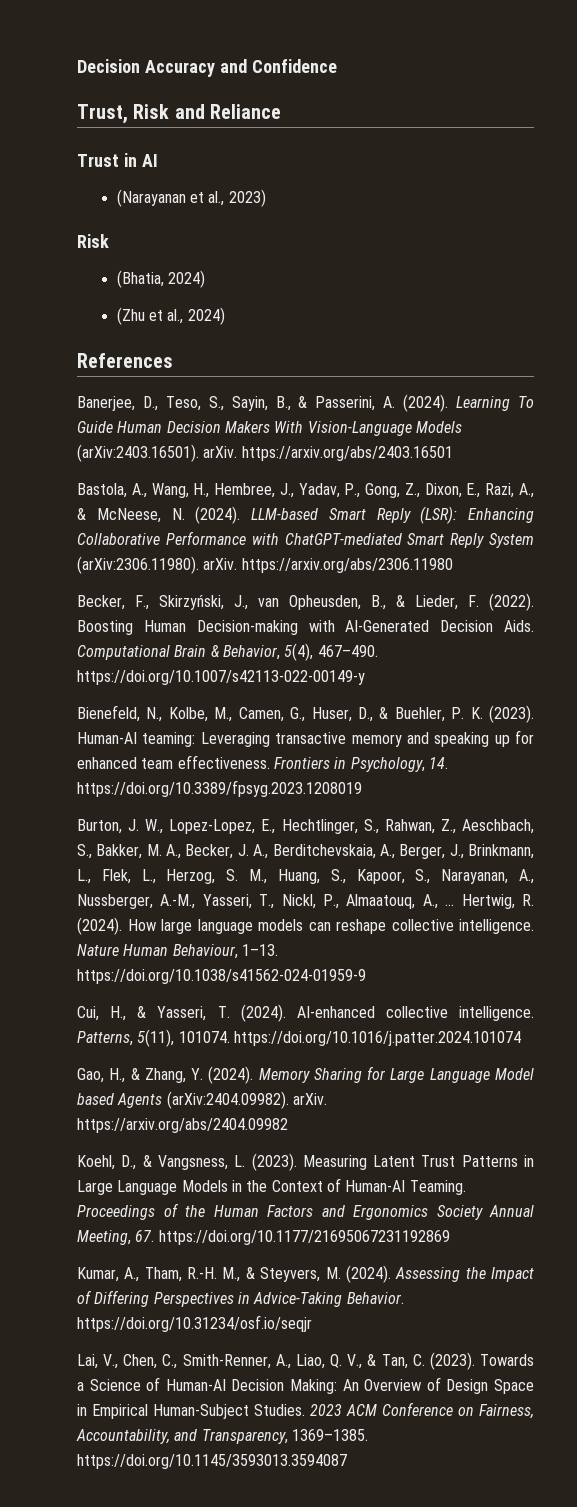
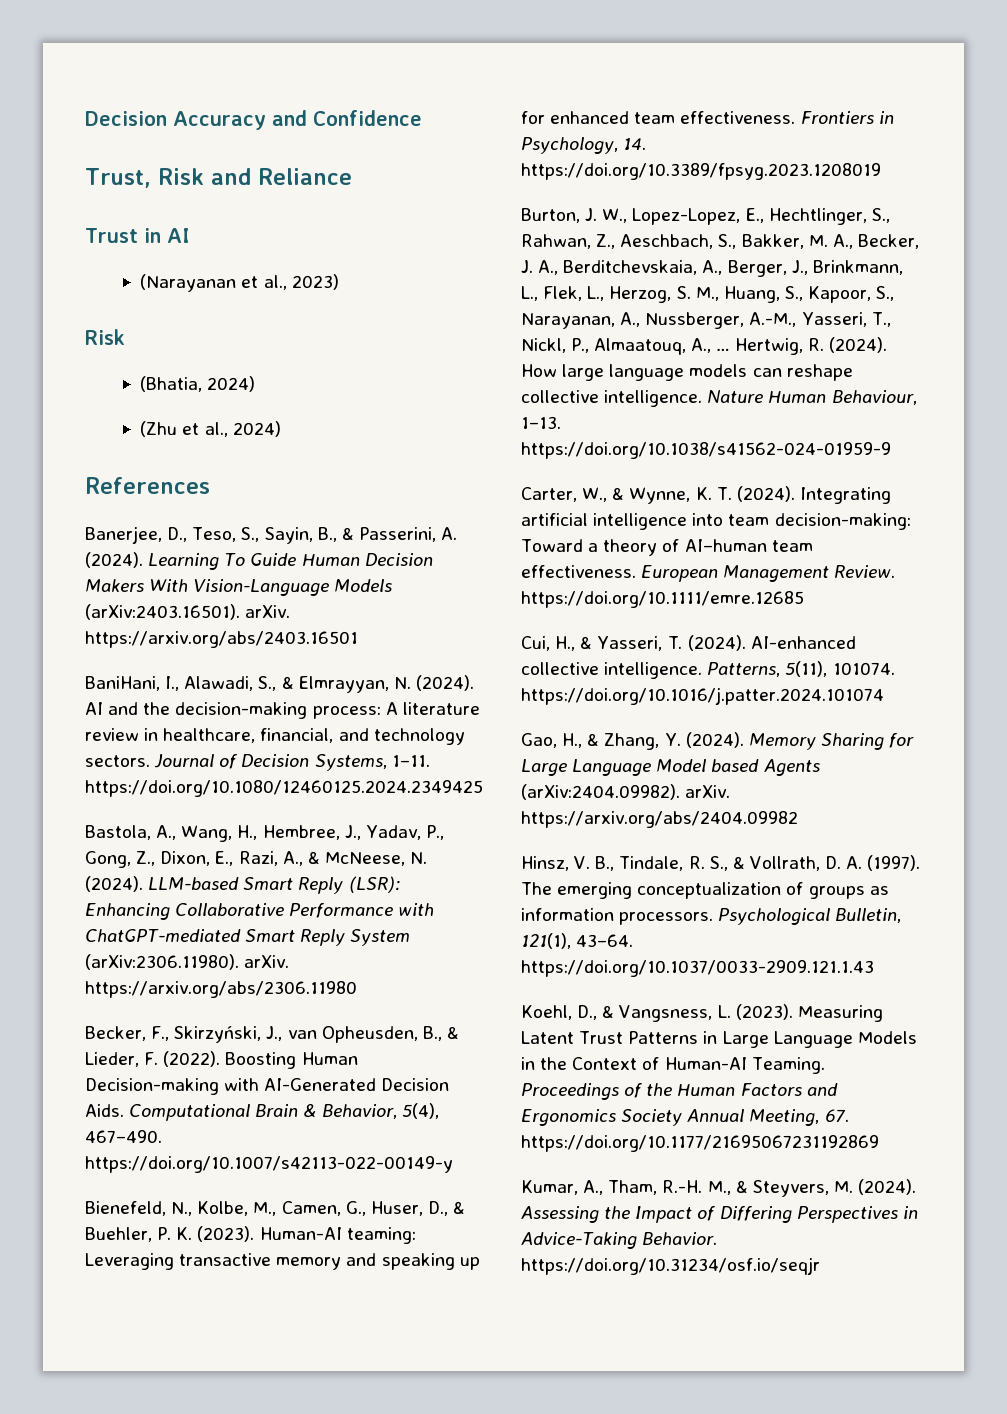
(453, 453) none -> [85,675,474,693] [85,702,480,719] [85,728,465,745] [85,754,430,771] [85,780,483,797] // BaniHani, I., Alawadi, S., & Elmrayyan, N. (2024). AI and the decision-making process: A literature review in healthcare, financial, and technology sectors. Journal of Decision Systems, 1–11. https://doi.org/10.1080/12460125.2024.2349425
(366, 976) none -> [521,486,891,504] [521,513,911,530] [521,539,813,556] [521,565,896,582] [521,591,804,608] // Carter, W., & Wynne, K. T. (2024). Integrating artificial intelligence into team decision-making: Toward a theory of AI–human team effectiveness. European Management Review. https://doi.org/10.1111/emre.12685
(288, 1125) none -> [521,855,921,871] [521,882,889,899] [521,908,902,925] [521,933,634,949] [521,960,874,977] // Hinsz, V. B., Tindale, R. S., & Vollrath, D. A. (1997). The emerging conceptualization of groups as information processors. Psychological Bulletin, 121(1), 43–64. https://doi.org/10.1037/0033-2909.121.1.43
[77,1352,534,1370] [77,1377,535,1394] [77,1402,534,1419] [76,1429,368,1444] [77,1454,347,1469] // Lai, V., Chen, C., Smith-Renner, A., Liao, Q. V., & Tan, C. (2023). Towards a Science of Human-AI Decision Making: An Overview of Design Space in Empirical Human-Subject Studies. 2023 ACM Conference on Fairness, Accountability, and Transparency, 1369–1385. https://doi.org/10.1145/3593013.3594087 -> (820, 1266) none

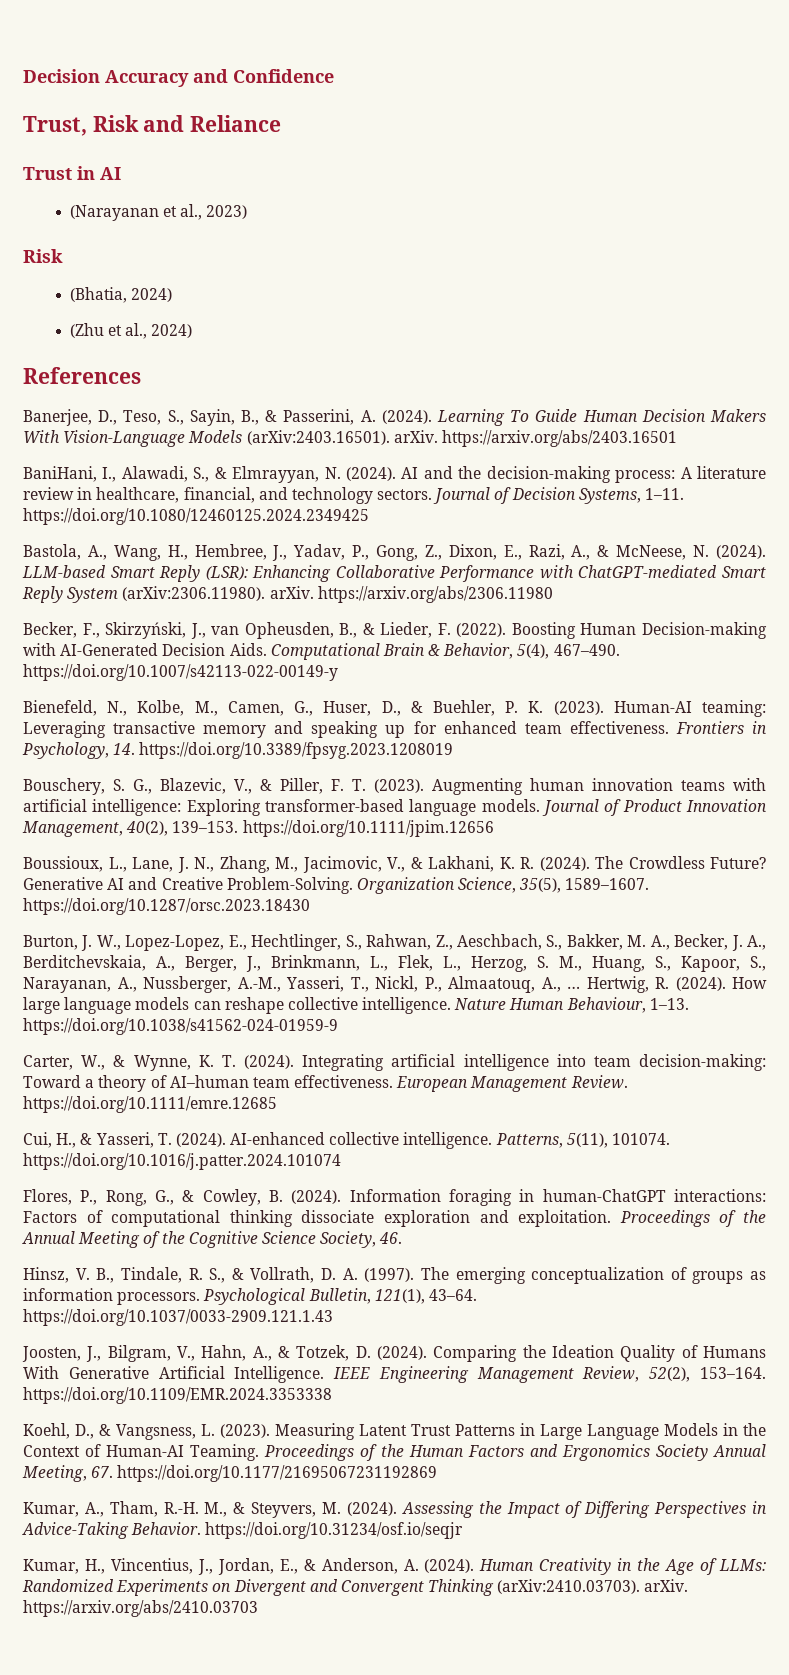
(881, 171) none -> [23,778,766,795] [23,799,768,816] [22,820,494,837] [23,856,766,873] [23,877,650,894] [23,898,310,915] // Bouschery, S. G., Blazevic, V., & Piller, F. T. (2023). Augmenting human innovation teams with artificial intelligence: Exploring transformer-based language models. Journal of Product Innovation Management, 40(2), 139–153. https://doi.org/10.1111/jpim.12656 // Boussioux, L., Lane, J. N., Zhang, M., Jacimovic, V., & Lakhani, K. R. (2024). The Crowdless Future? Generative AI and Creative Problem-Solving. Organization Science, 35(5), 1589–1607. https://doi.org/10.1287/orsc.2023.18430
[521,732,915,750] [521,759,820,776] [521,784,731,800] [521,811,798,828] Gao, H., & Zhang, Y. (2024). Memory Sharing for Large Language Model based Agents (arXiv:2404.09982). arXiv. https://arxiv.org/abs/2404.09982 -> [23,1189,766,1206] [23,1210,767,1227] [22,1231,403,1248] Flores, P., Rong, G., & Cowley, B. (2024). Information foraging in human-ChatGPT interactions: Factors of computational thinking dissociate exploration and exploitation. Proceedings of the Annual Meeting of the Cognitive Science Society, 46.
(874, 968) none -> [22,1345,766,1362] [23,1366,767,1383] [23,1387,332,1404] // Joosten, J., Bilgram, V., Hahn, A., & Totzek, D. (2024). Comparing the Ideation Quality of Humans With Generative Artificial Intelligence. IEEE Engineering Management Review, 52(2), 153–164. https://doi.org/10.1109/EMR.2024.3353338
(820, 1266) none -> [23,1558,766,1575] [22,1579,689,1596] [23,1600,258,1617] // Kumar, H., Vincentius, J., Jordan, E., & Anderson, A. (2024). Human Creativity in the Age of LLMs: Randomized Experiments on Divergent and Convergent Thinking (arXiv:2410.03703). arXiv. https://arxiv.org/abs/2410.03703

